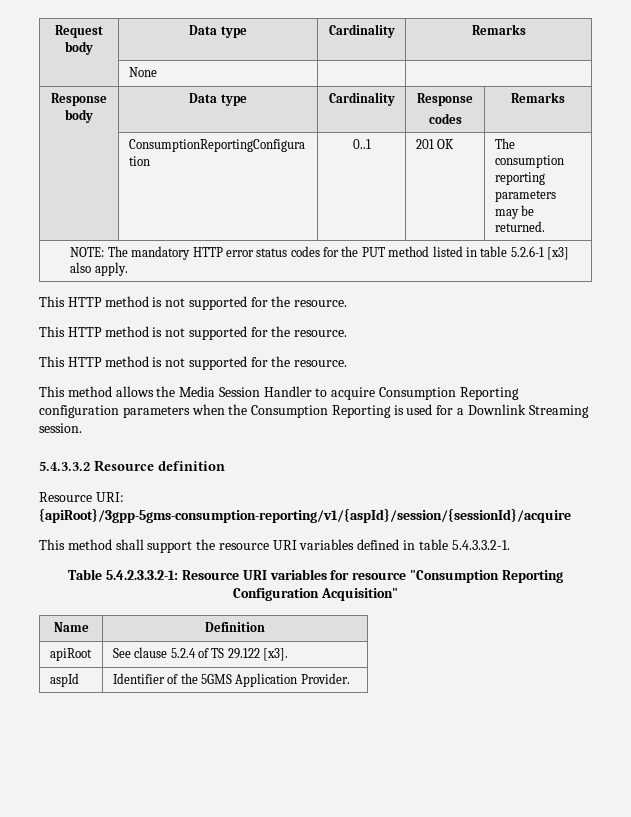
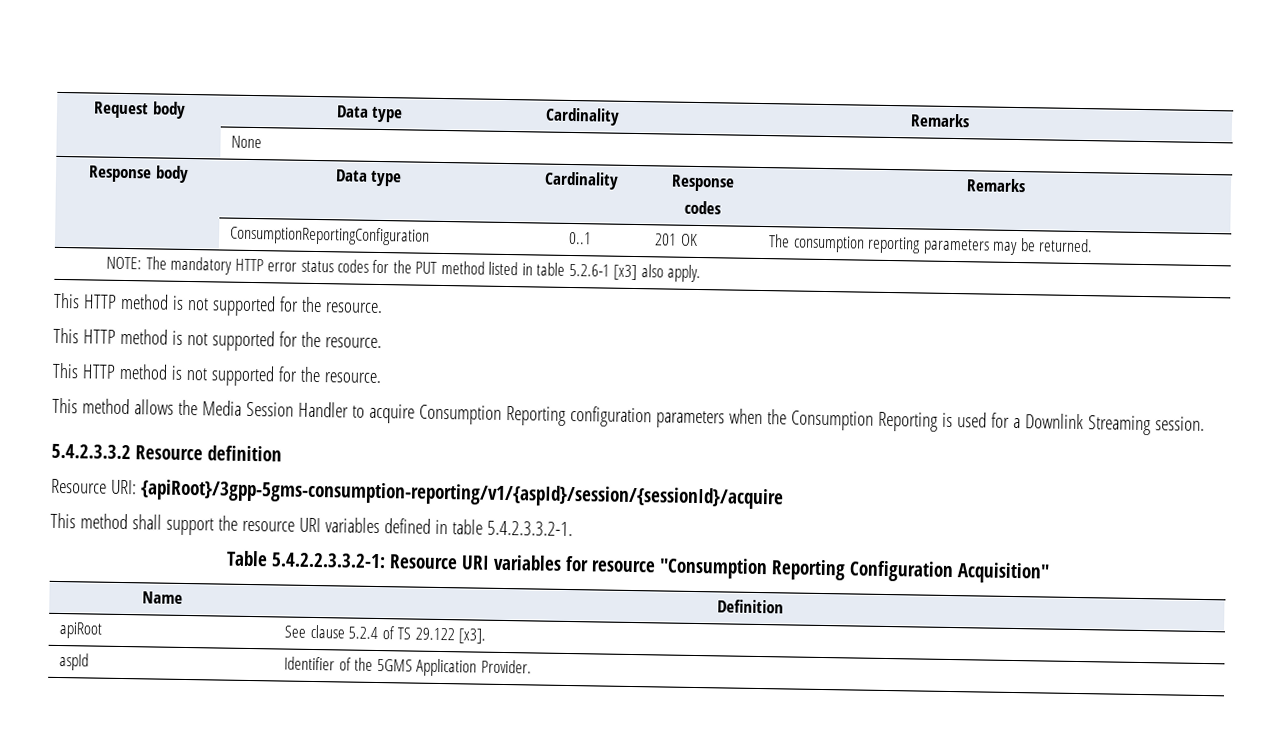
[39,461,90,471] 5.4.3.3.2 -> [51,443,131,460] 5.4.2.3.3.2
[451,540,510,550] 5.4.3.3.2-1. -> [486,520,573,537] 5.4.2.3.3.2-1.
[106,570,179,580] 5.4.2.3.3.2-1: -> [271,552,387,569] 5.4.2.2.3.3.2-1:

